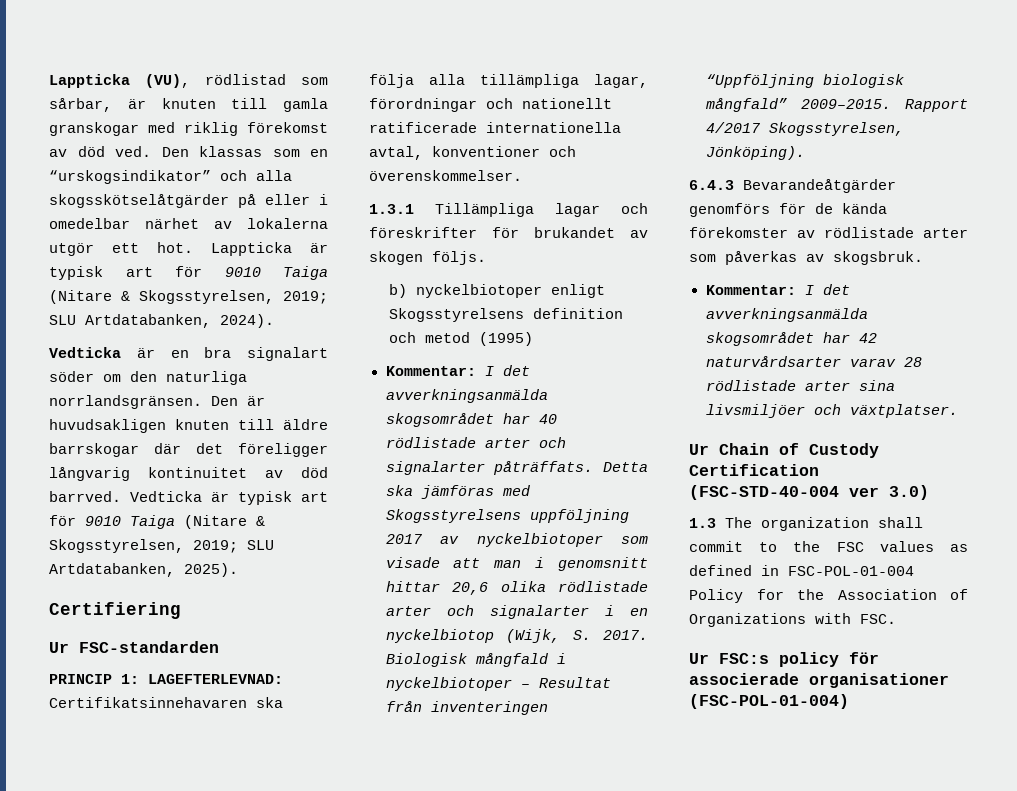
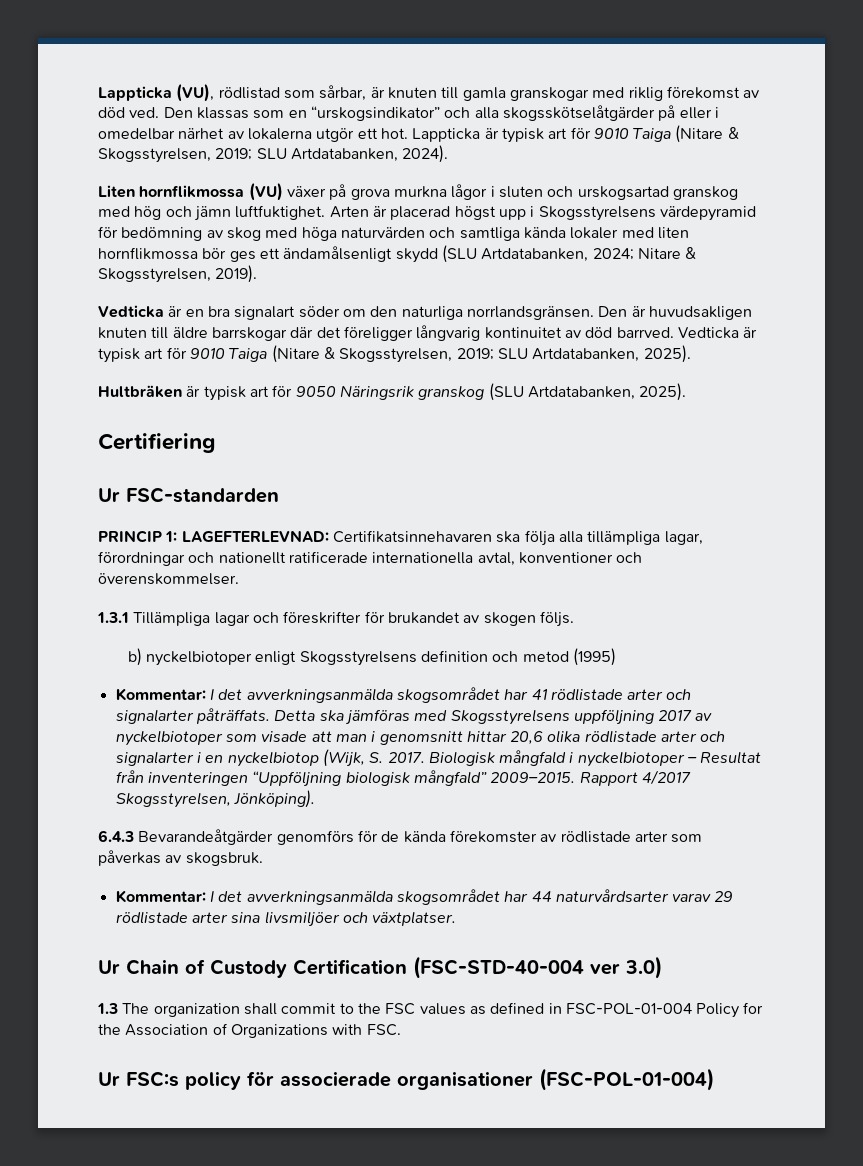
(274, 321) none -> [98,183,738,201] [98,205,756,221] [98,226,689,241] [98,245,697,263] [98,265,258,283] // Liten hornflikmossa (VU) växer på grova murkna lågor i sluten och urskogsartad granskog med hög och jämn luftfuktighet. Arten är placerad högst upp i Skogsstyrelsens värdepyramid för bedömning av skog med höga naturvärden och samtliga kända lokaler med liten hornflikmossa bör ges ett ändamålsenligt skydd (SLU Artdatabanken, 2024; Nitare & Skogsstyrelsen, 2019).
(238, 570) none -> [98,383,687,401] // Hultbräken är typisk art för 9050 Näringsrik granskog (SLU Artdatabanken, 2025).
[538,414,557,424] 40 -> [531,689,548,700] 41
[858,333,877,343] 42 -> [531,891,552,902] 44
[903,357,922,367] 28 -> [714,891,734,902] 29

